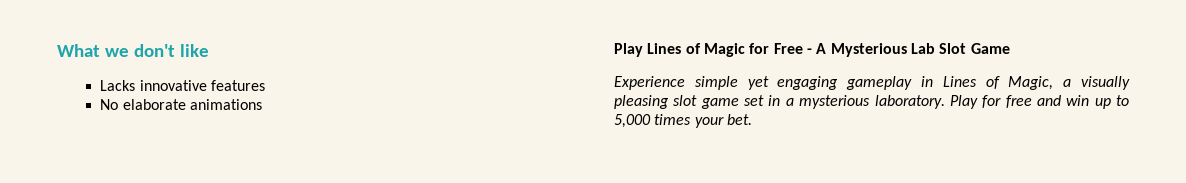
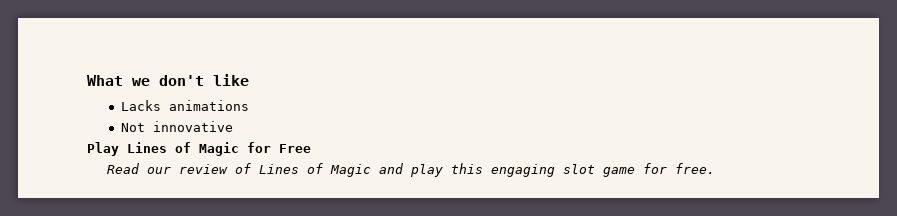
(136, 85) none -> [168,100,249,111] [120,123,145,132] animations // Not
[211,80,266,91] [100,99,263,110] features // No elaborate animations -> (233, 126) none
[806,43,1010,57] [614,76,1130,90] [614,95,1129,109] [614,114,752,128] - A Mysterious Lab Slot Game // Experience simple yet engaging gameplay in Lines of Magic, a visually pleasing slot game set in a mysterious laboratory. Play for free and win up to 5,000 times your bet. -> [107,163,716,177] // Read our review of Lines of Magic and play this engaging slot game for free.

